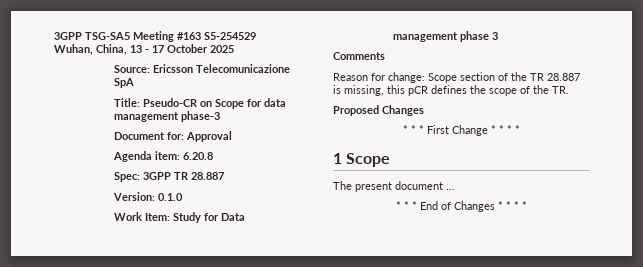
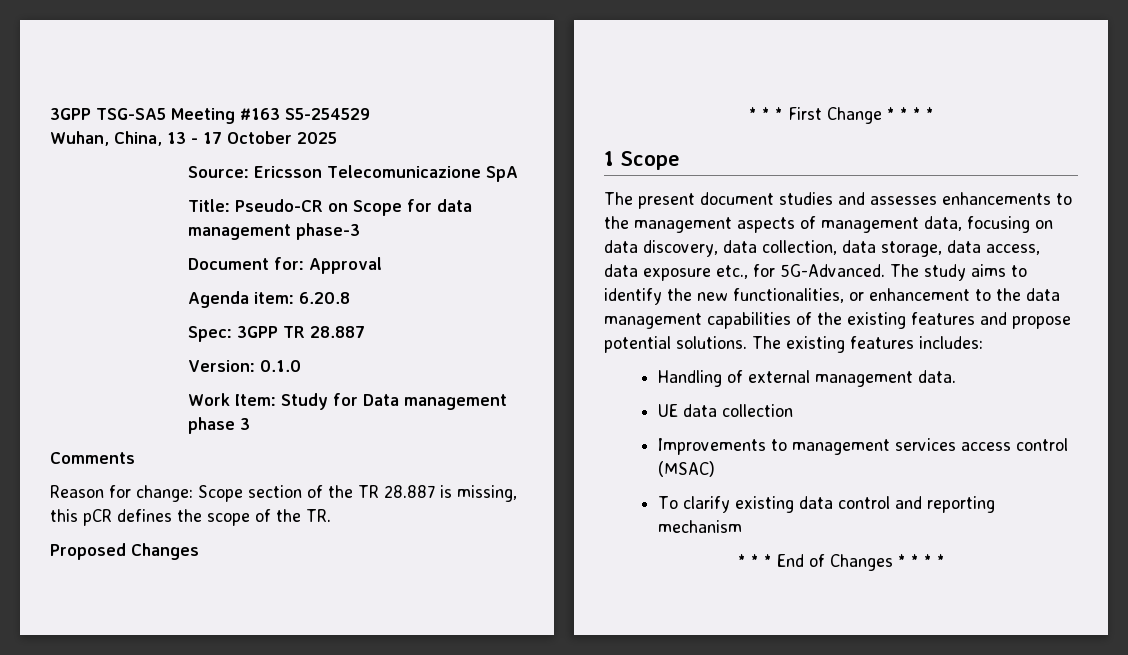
[446,189,454,190] … -> [779,192,1072,205] [604,216,1053,233] [604,240,1040,257] [604,264,1027,281] [604,288,1060,305] [604,312,1071,329] [604,336,983,353] [657,370,956,387] [657,404,793,417] [657,438,1068,455] [657,461,715,477] [657,496,995,513] [657,520,742,533] studies and assesses enhancements to the management aspects of management data, focusing on data discovery, data collection, data storage, data access, data exposure etc., for 5G-Advanced. The study aims to identify the new functionalities, or enhancement to the data management capabilities of the existing features and propose potential solutions. The existing features includes: // Handling of external management data. // UE data collection // Improvements to management services access control (MSAC) // To clarify existing data control and reporting mechanism

